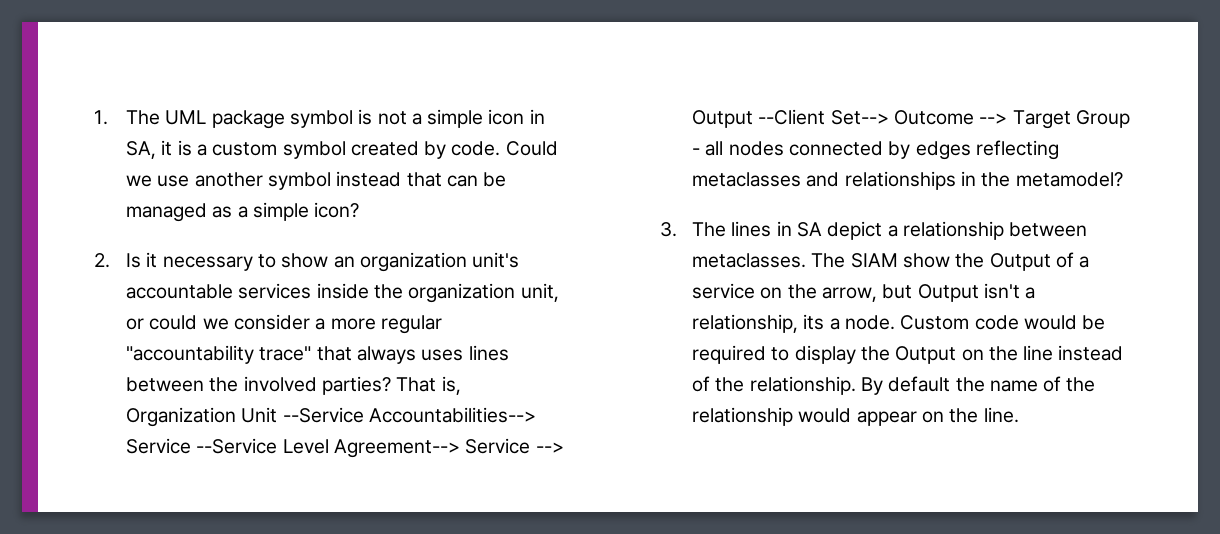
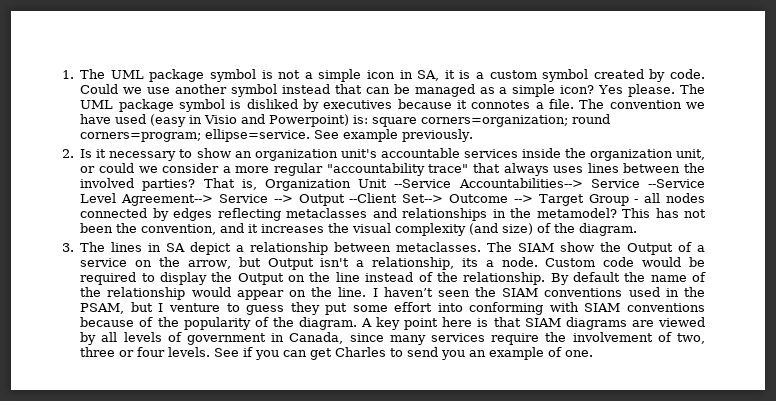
(360, 210) none -> [598,84,706,97] [80,99,705,112] [80,114,611,127] [80,129,474,142] Yes please. The UML package symbol is disliked by executives because it connotes a file. The convention we have used (easy in Visio and Powerpoint) is: square corners=organization; round corners=program; ellipse=service. See example previously.
(1123, 179) none -> [622,208,706,218] [80,223,638,236] This has not been the convention, and it increases the visual complexity (and size) of the diagram.
(1019, 415) none -> [372,287,705,297] [80,302,705,315] [80,317,706,330] [80,332,705,345] [80,347,594,360] I haven’t seen the SIAM conventions used in the PSAM, but I venture to guess they put some effort into conforming with SIAM conventions because of the popularity of the diagram. A key point here is that SIAM diagrams are viewed by all levels of government in Canada, since many services require the involvement of two, three or four levels. See if you can get Charles to send you an example of one.

